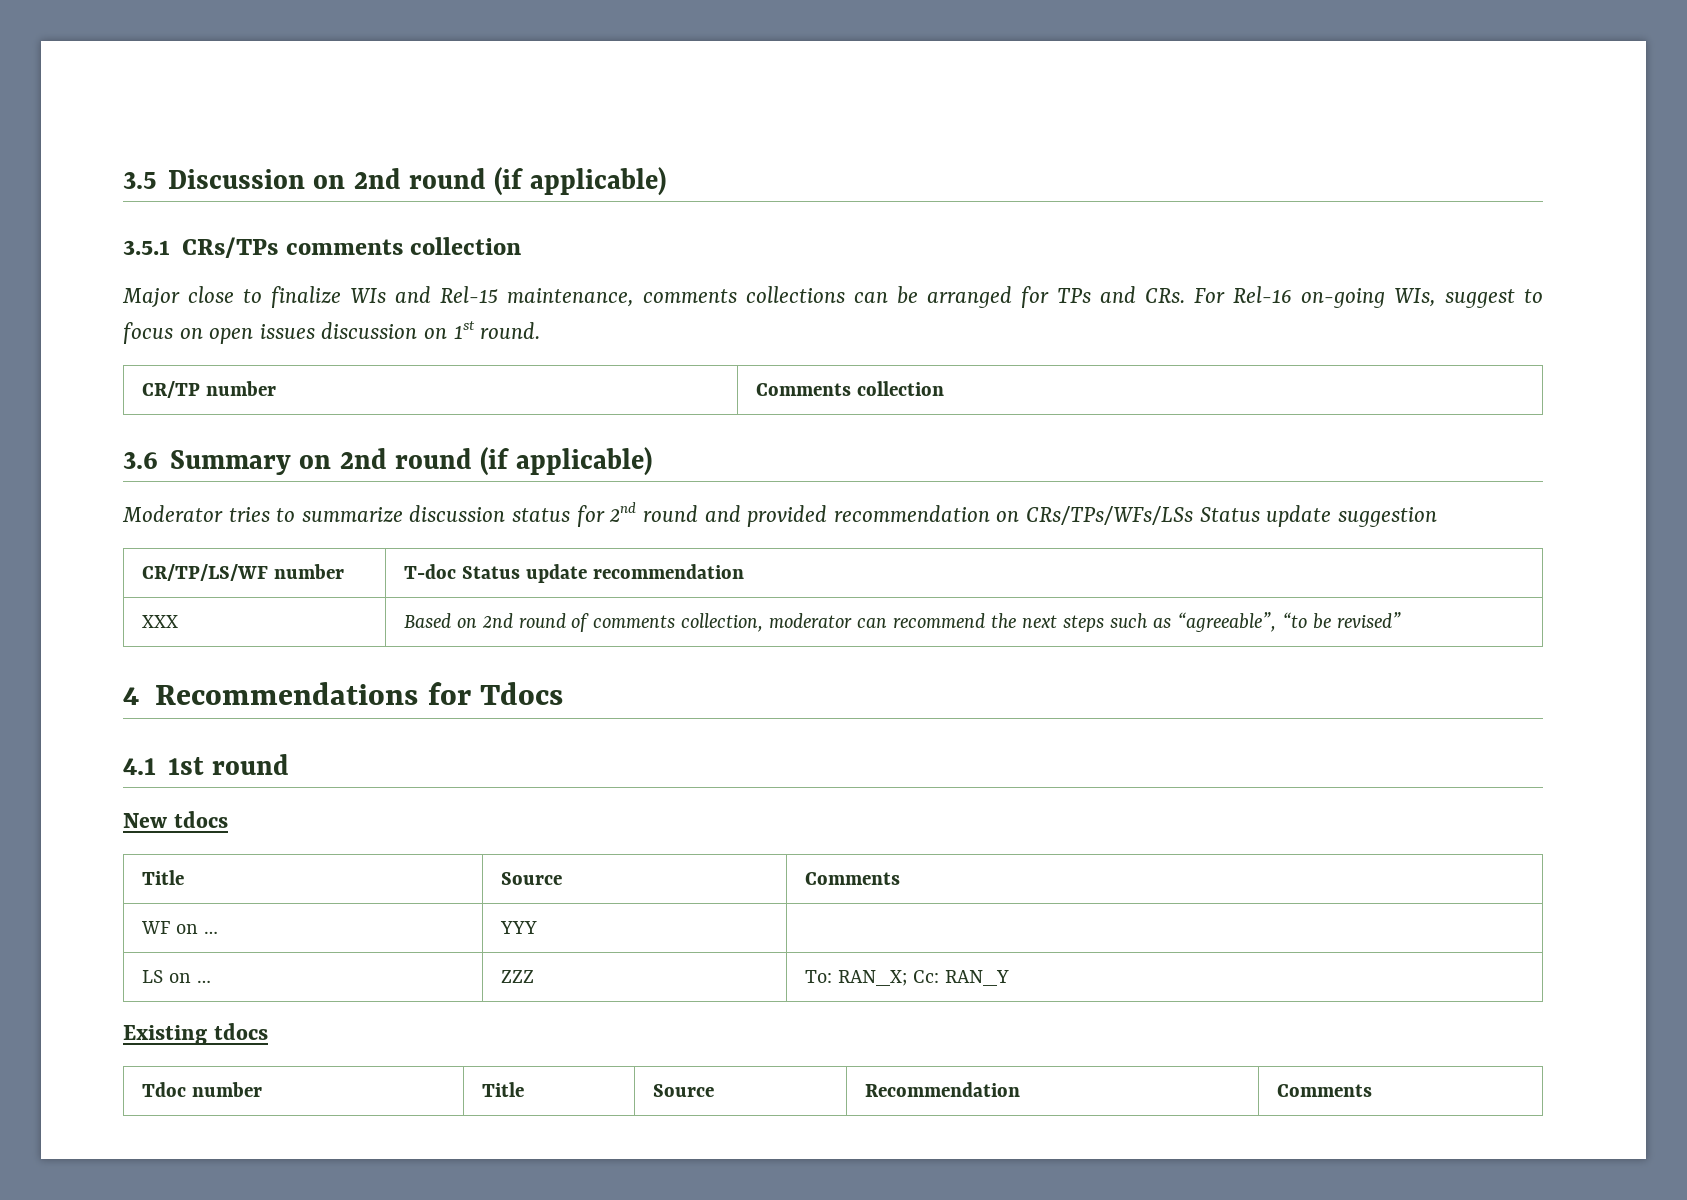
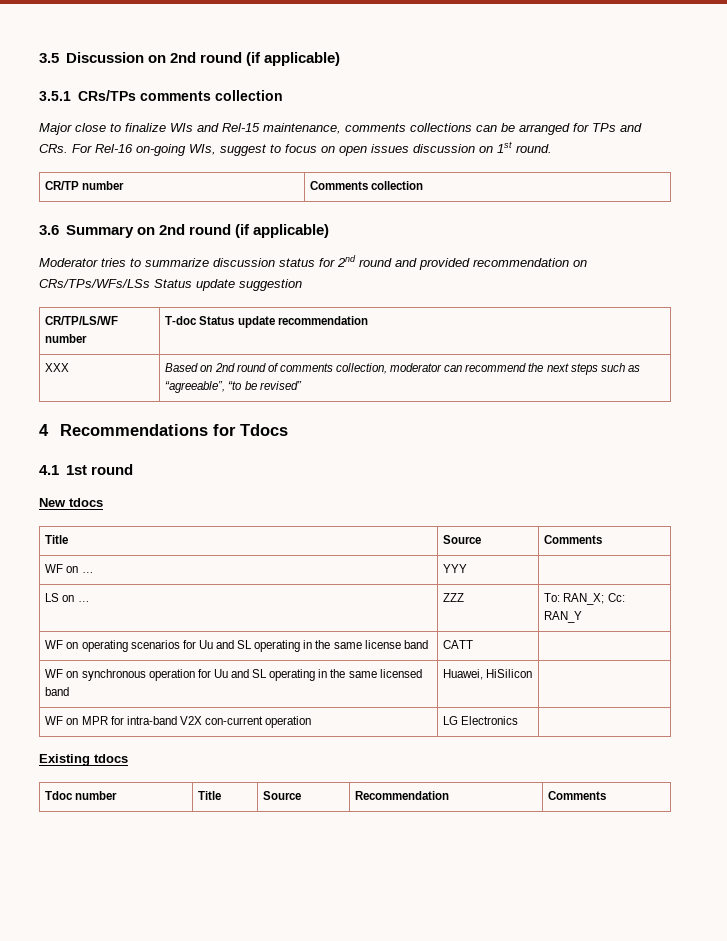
(1009, 978) none -> [45,640,428,652] [443,640,474,649] [45,669,422,681] [45,687,70,696] [443,669,533,680] [45,716,312,728] [443,716,519,725] // WF on operating scenarios for Uu and SL operating in the same license band | CATT | // WF on synchronous operation for Uu and SL operating in the same licensed band | Huawei, HiSilicon | // WF on MPR for intra-band V2X con-current operation | LG Electronics |

